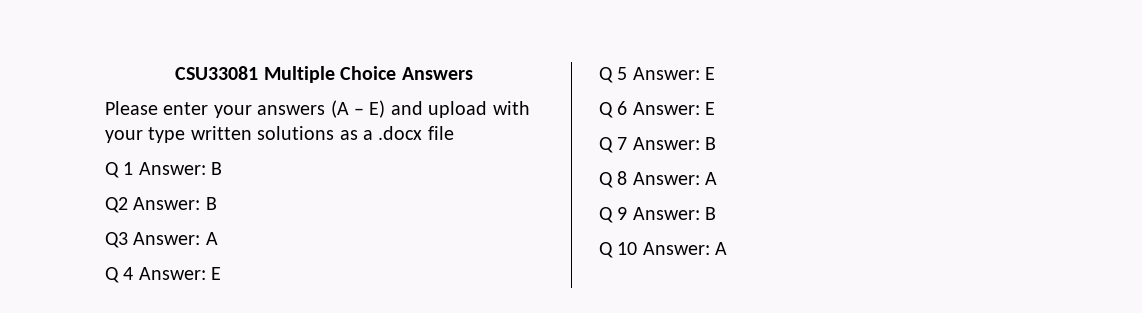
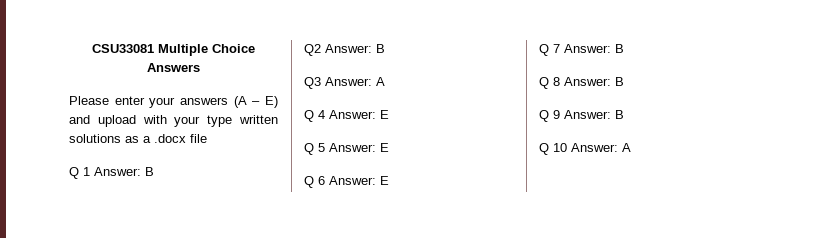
[705,172,718,185] A -> [615,77,624,86] B

